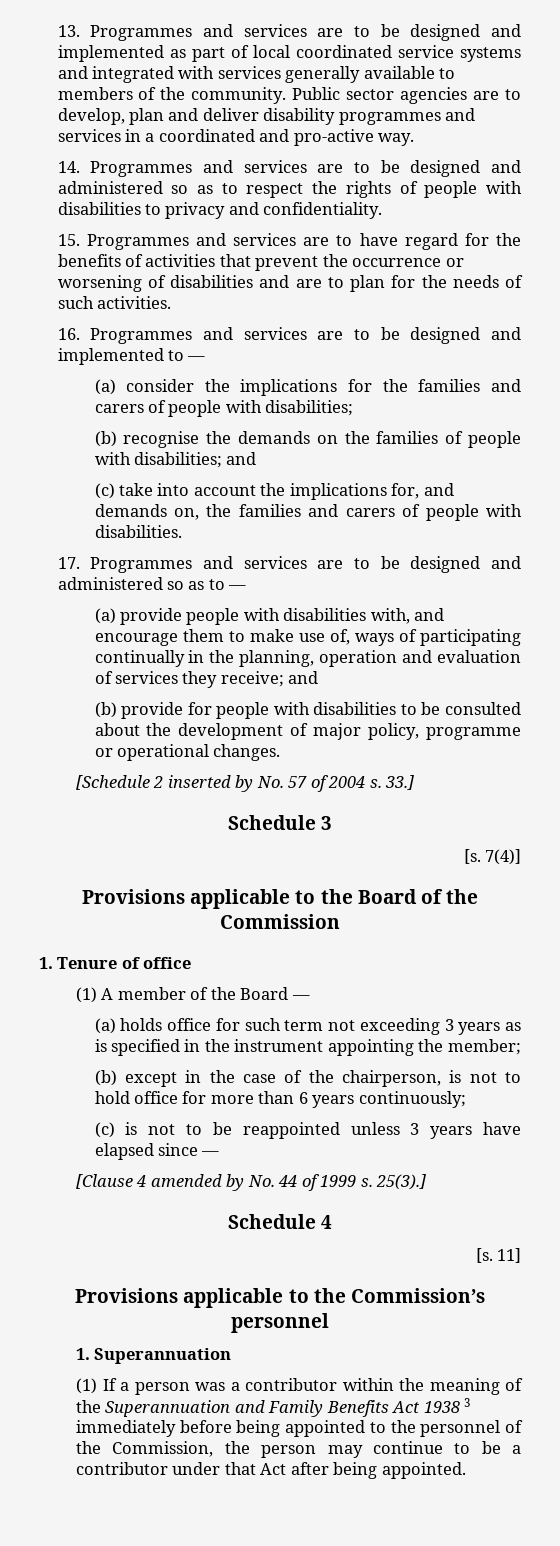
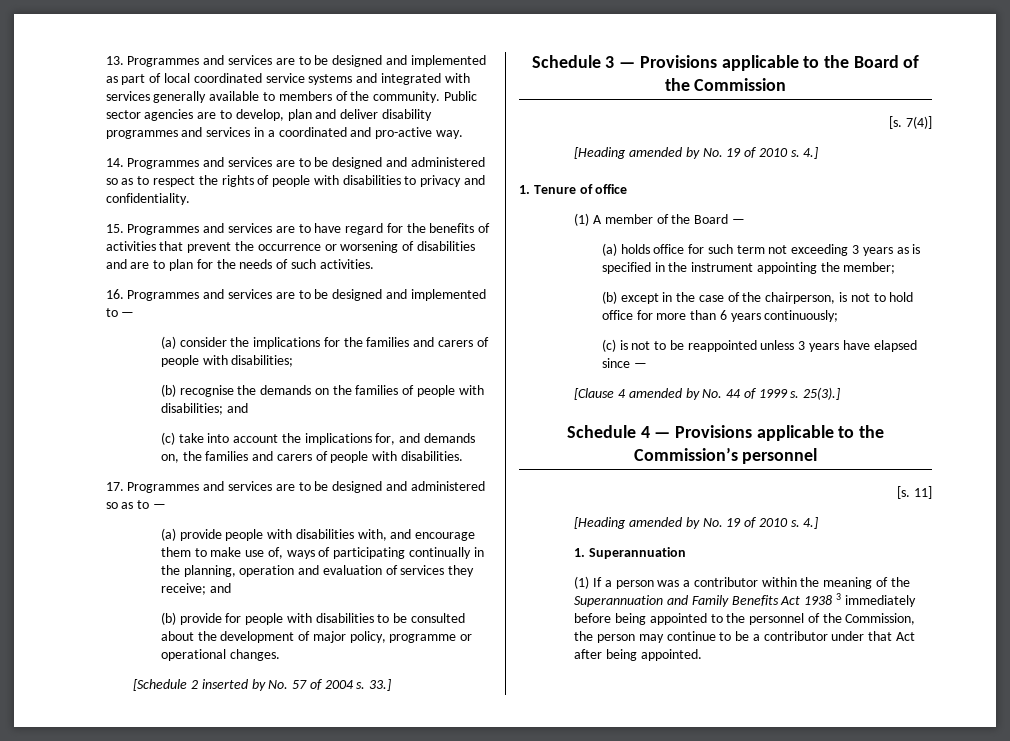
[463,849,521,865] // [s. 7(4)] // -> [619,62,636,68] —
(340, 921) none -> [889,116,932,129] [574,147,819,159] // [s. 7(4)] // [Heading amended by No. 19 of 2010 s. 4.]
[475,1248,521,1263] // [s. 11] // -> [654,432,671,438] —
(329, 1323) none -> [897,486,932,499] [574,517,819,529] // [s. 11] // [Heading amended by No. 19 of 2010 s. 4.]

